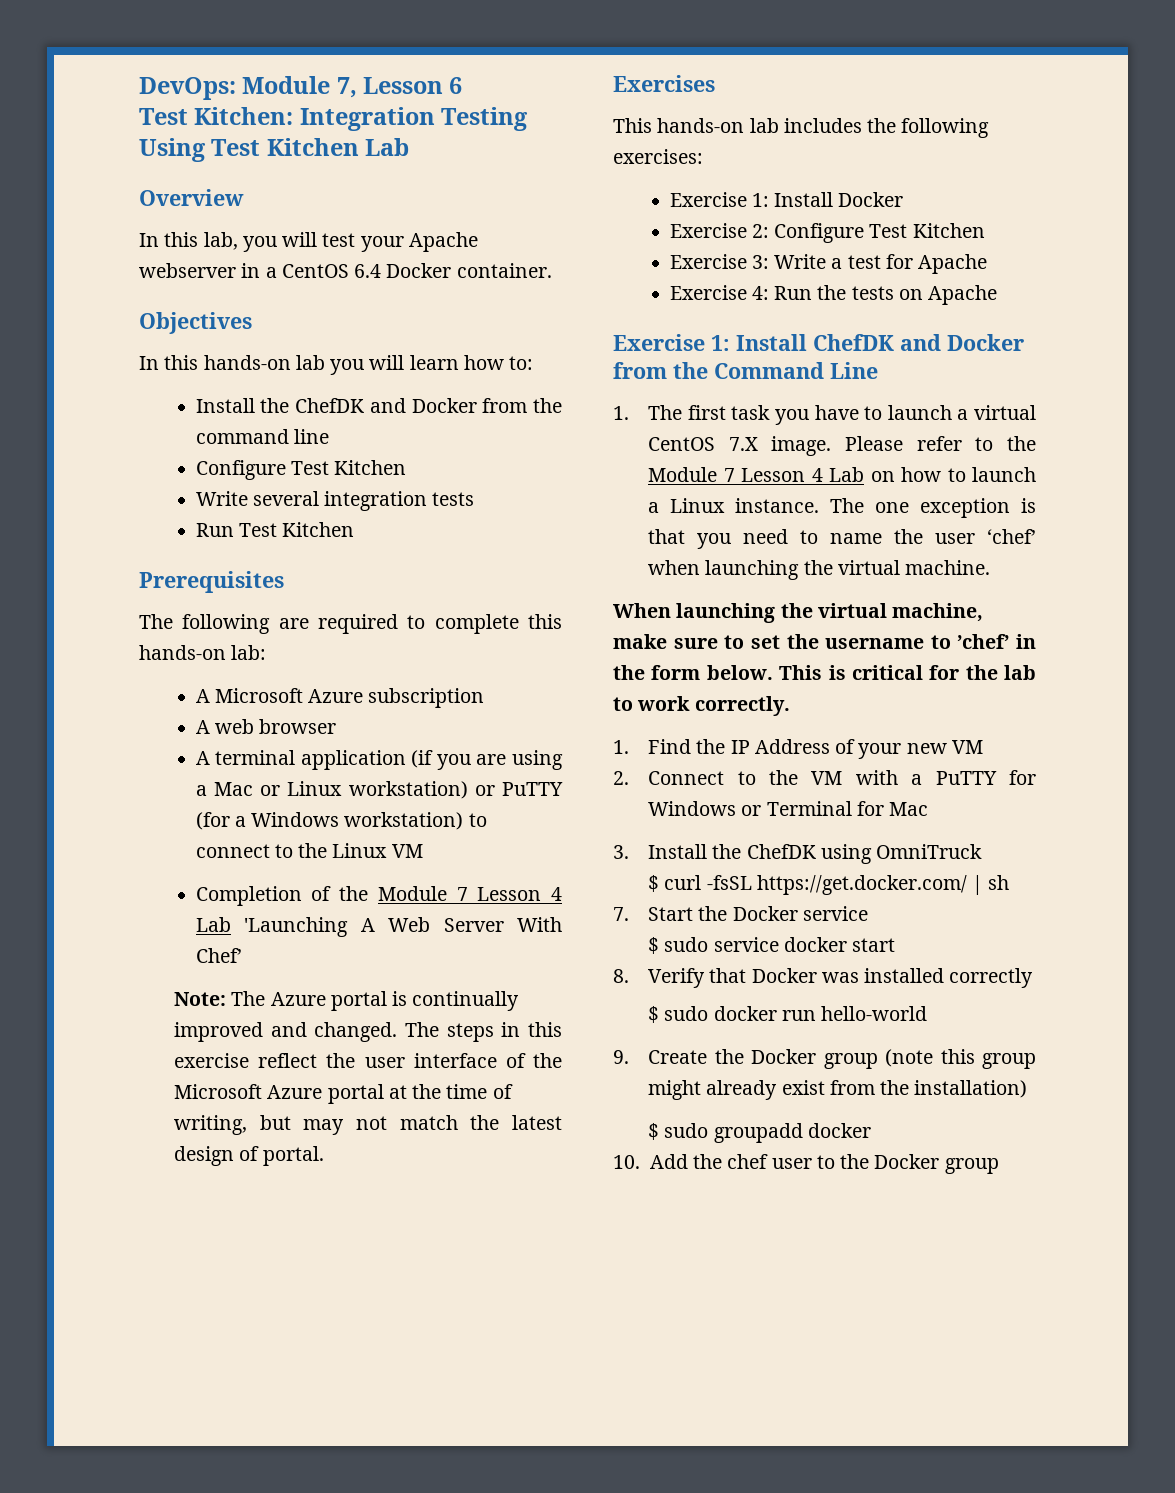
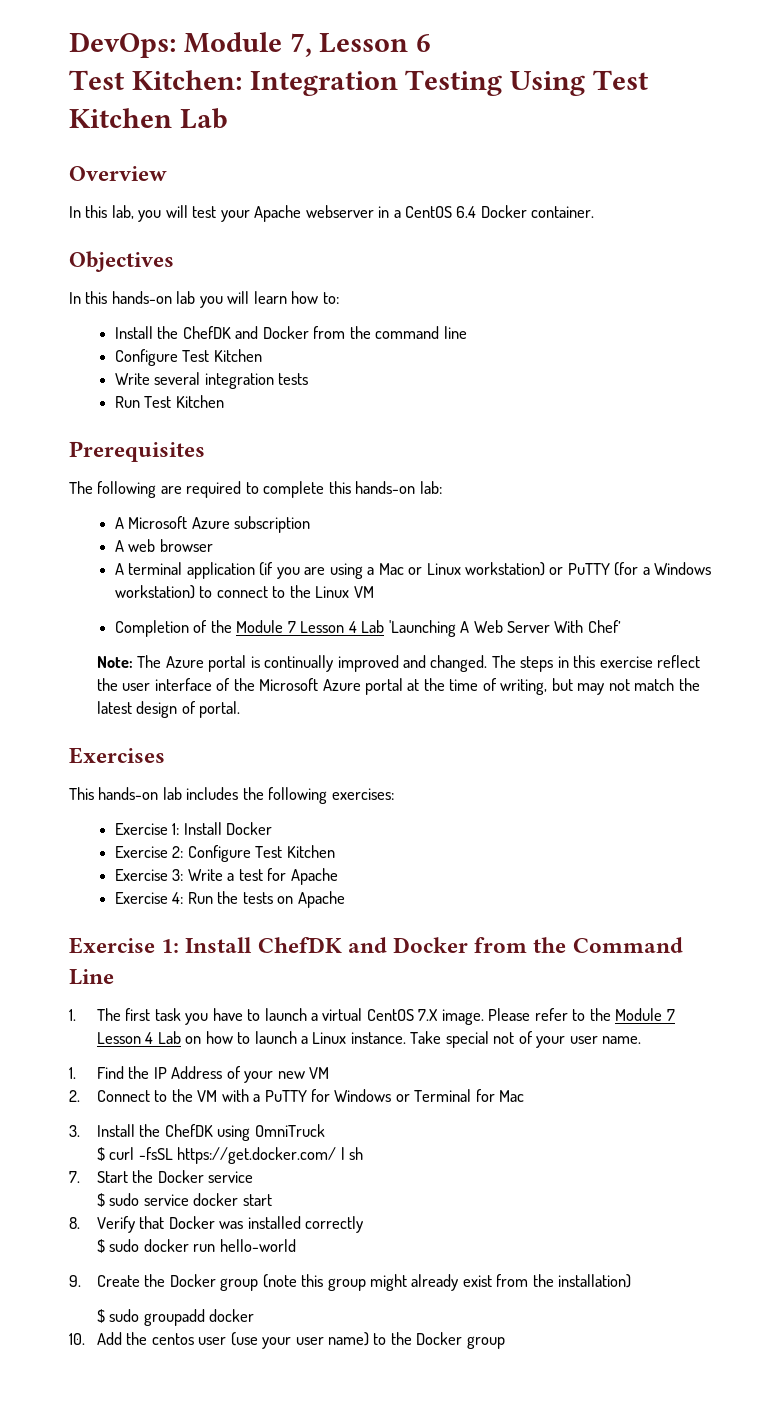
[830,498,1036,518] [648,529,1036,549] [648,560,991,580] [613,603,984,623] [613,634,1036,649] [613,665,1036,680] [613,696,790,716] The one exception is that you need to name the user ‘chef’ when launching the virtual machine. // When launching the virtual machine, make sure to set the username to ’chef’ in the form below. This is critical for the lab to work correctly. -> [410,1031,642,1048] Take special not of your user name.
[727,1154,812,1169] chef user -> [151,1332,370,1349] centos user (use your user name)

